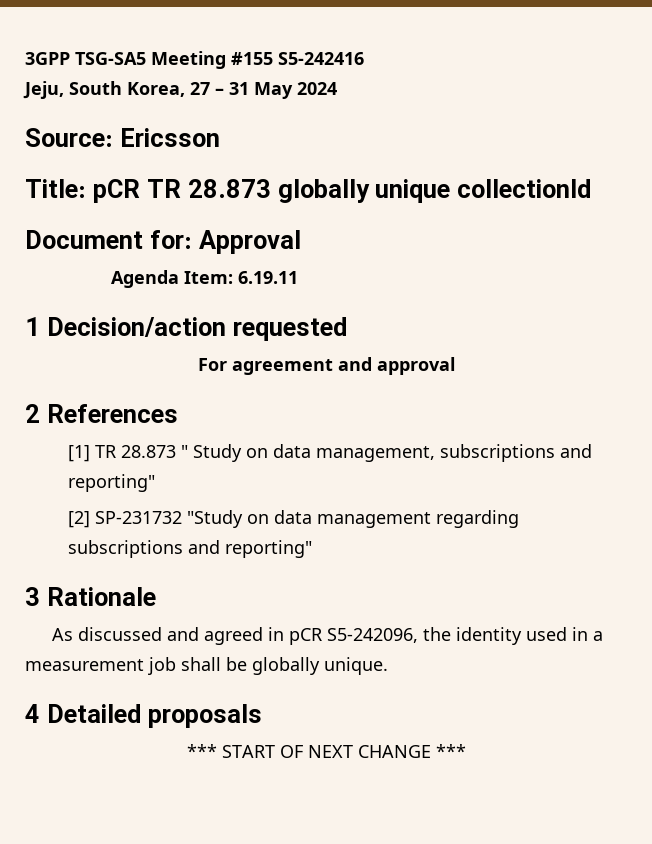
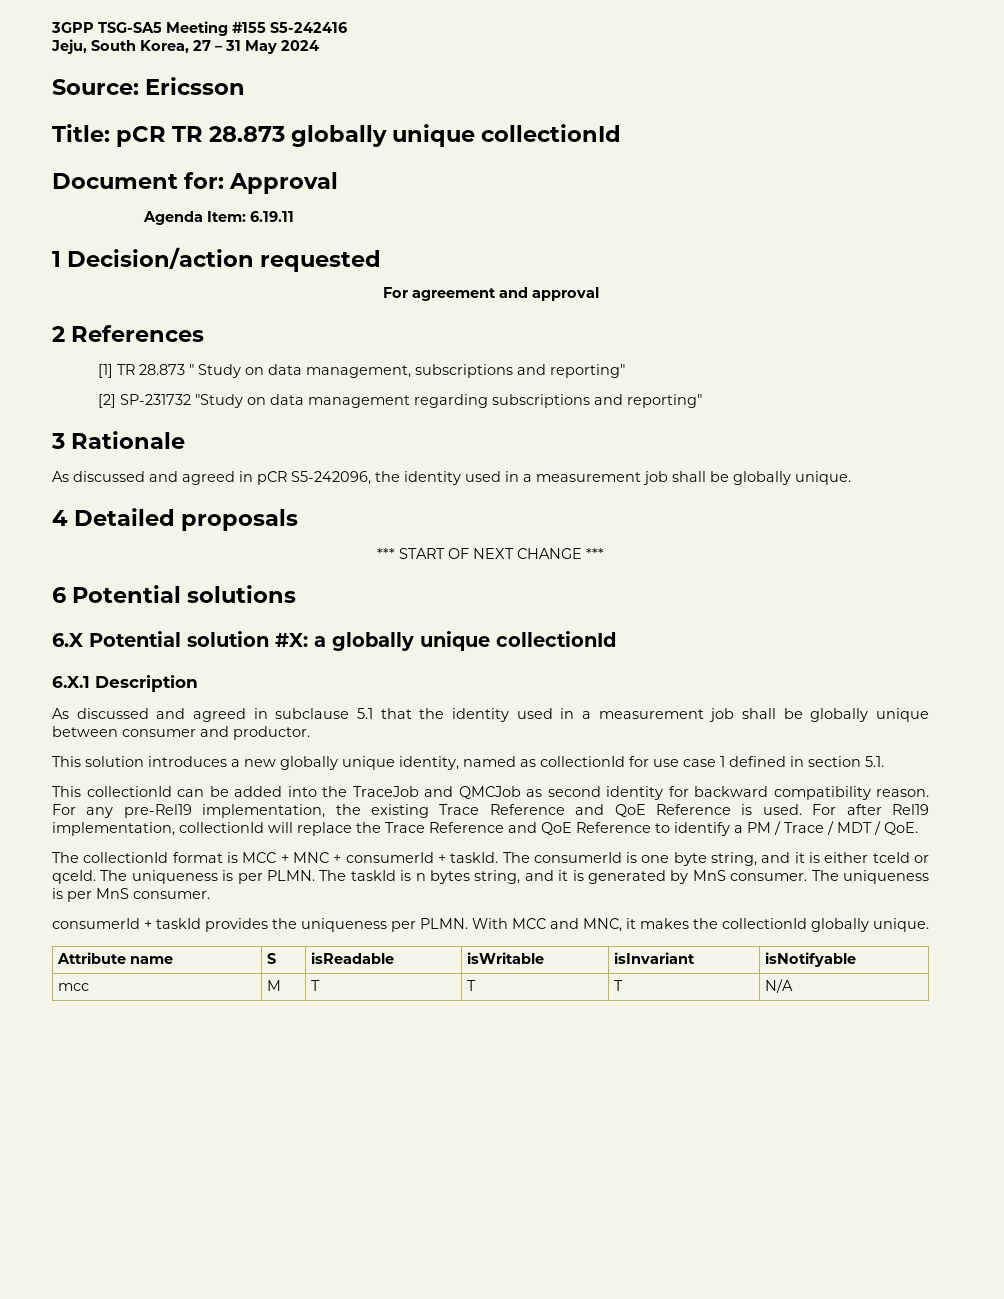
(466, 751) none -> [52,585,297,603] [52,631,617,651] [52,675,198,692] [52,708,929,722] [52,726,310,740] [52,756,884,770] [52,786,929,800] [52,804,929,818] [52,821,918,836] [52,852,930,866] [52,870,929,884] [52,888,210,902] [52,918,929,932] [57,952,174,964] [267,953,277,964] [311,952,395,964] [467,952,545,964] [614,952,696,964] [765,952,857,967] [58,983,90,991] [267,980,282,991] [311,980,321,991] [467,980,477,991] [614,980,624,991] [765,979,794,993] // 6 Potential solutions // 6.X Potential solution #X: a globally unique collectionId // 6.X.1 Description // As discussed and agreed in subclause 5.1 that the identity used in a measurement job shall be globally unique between consumer and productor. // This solution introduces a new globally unique identity, named as collectionId for use case 1 defined in section 5.1. // This collectionId can be added into the TraceJob and QMCJob as second identity for backward compatibility reason. For any pre-Rel19 implementation, the existing Trace Reference and QoE Reference is used. For after Rel19 implementation, collectionId will replace the Trace Reference and QoE Reference to identify a PM / Trace / MDT / QoE. // The collectionId format is MCC + MNC + consumerId + taskId. The consumerId is one byte string, and it is either tceId or qceId. The uniqueness is per PLMN. The taskId is n bytes string, and it is generated by MnS consumer. The uniqueness is per MnS consumer. // consumerId + taskId provides the uniqueness per PLMN. With MCC and MNC, it makes the collectionId globally unique. // Attribute name | S | isReadable | isWritable | isInvariant | isNotifyable // mcc | M | T | T | T | N/A

